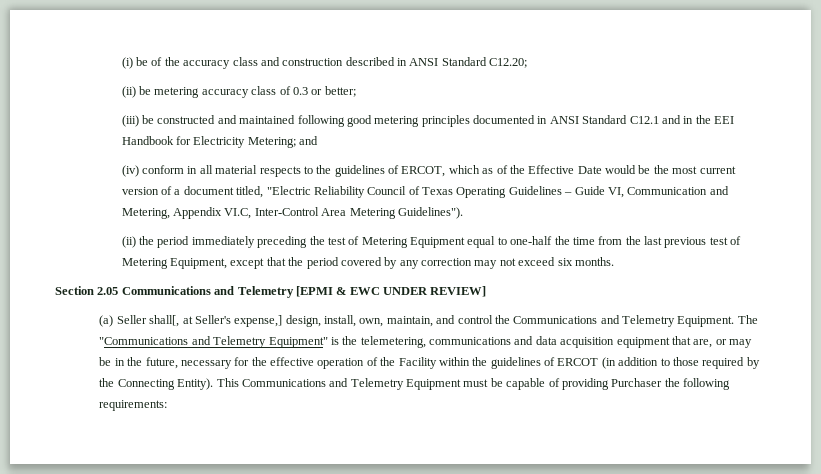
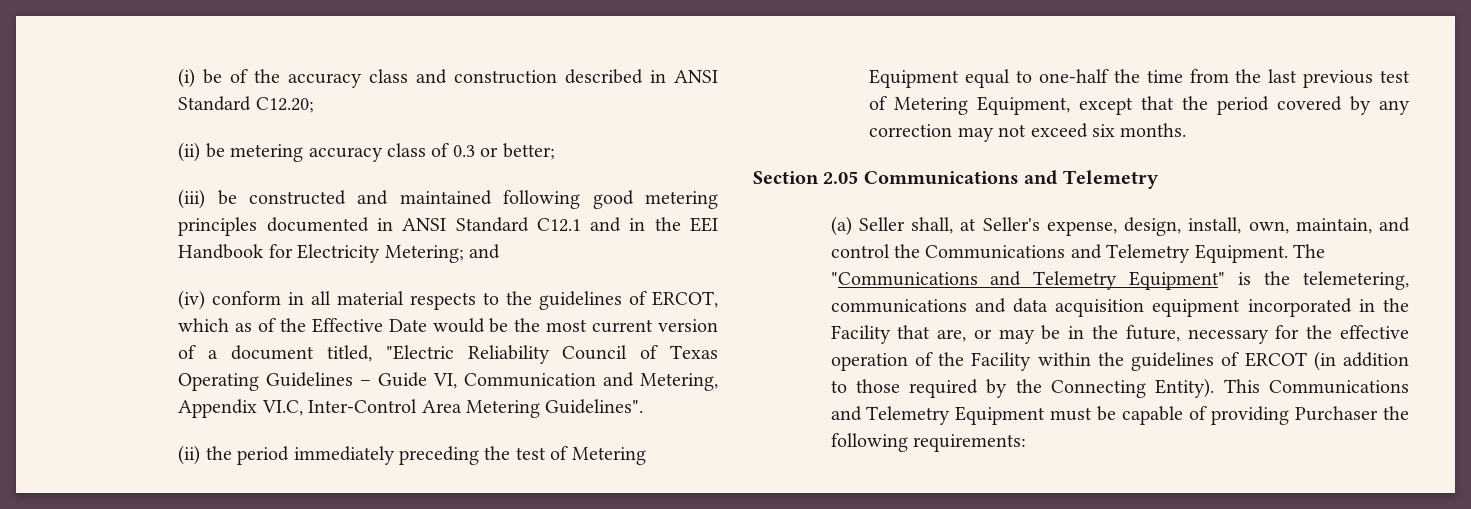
[397,207,463,219] Guidelines"). -> [545,399,644,414] Guidelines".
[295,286,487,297] [EPMI & EWC UNDER REVIEW] -> (1159, 179) none
[149,315,180,327] shall[, -> [911,217,954,234] shall,
[234,315,283,327] expense,] -> [1046,221,1117,236] expense,
(670, 342) none -> [1247,298,1409,317] [830,325,891,344] incorporated in the Facility

